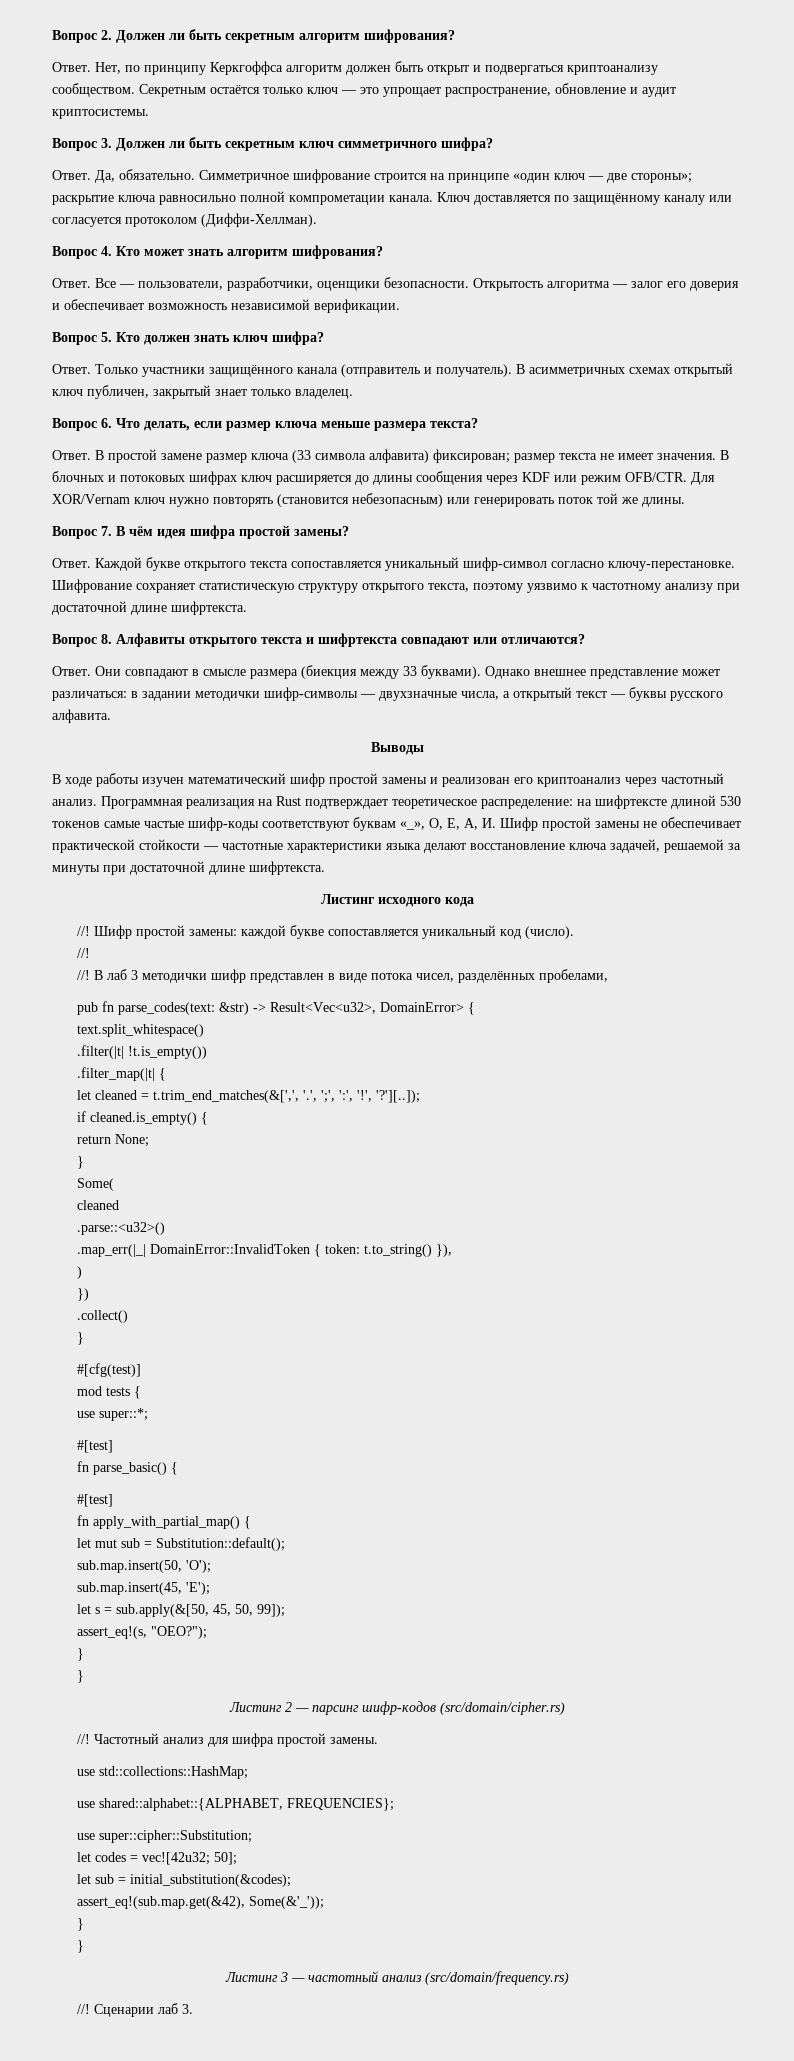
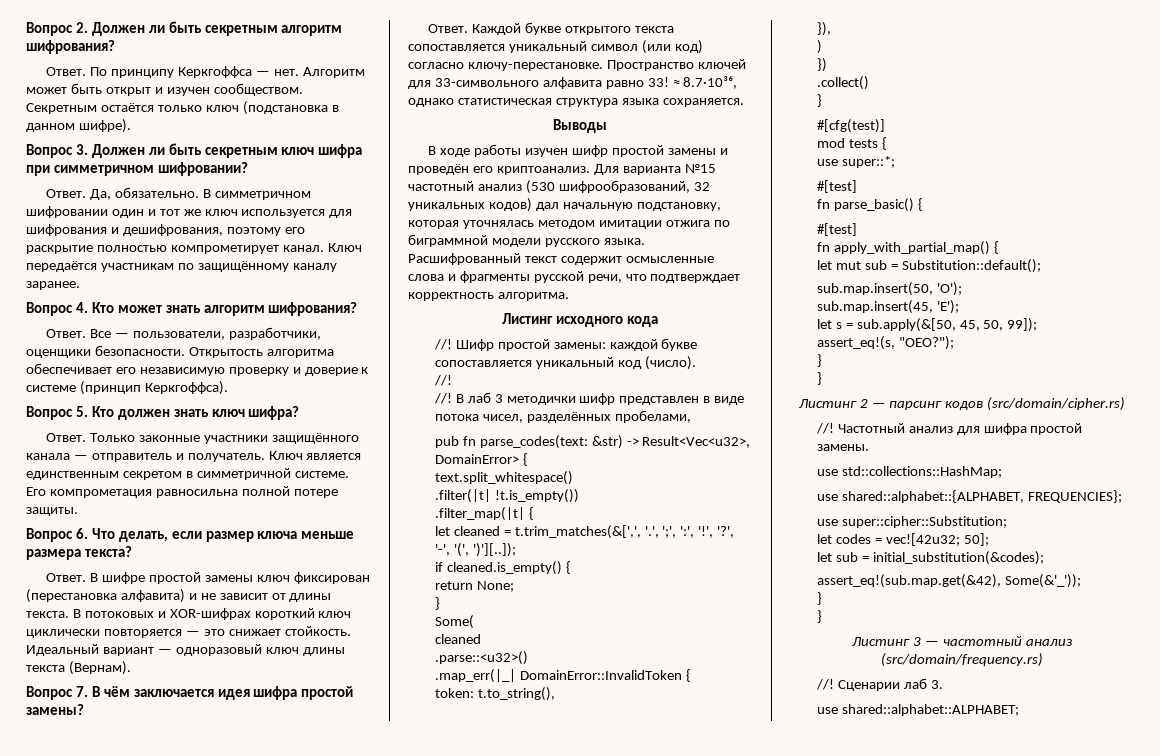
[95,61,391,75] Нет, по принципу Керкгоффса алгоритм должен -> [90,66,365,78] [26,87,67,94] По принципу Керкгоффса — нет. Алгоритм может
[485,65,658,75] подвергаться криптоанализу -> [166,87,210,96] изучен
[341,83,676,97] [52,109,149,119] — это упрощает распространение, обновление и аудит криптосистемы. -> [242,101,339,115] [26,119,131,133] (подстановка в данном шифре).
[338,137,493,151] симметричного шифра? -> [318,144,363,158] [26,162,248,176] шифра при симметричном шифровании?
[199,169,692,183] [52,191,732,205] [52,213,317,227] Симметричное шифрование строится на принципе «один ключ — две стороны»; раскрытие ключа равносильно полной компрометации канала. Ключ доставляется по защищённому каналу или согласуется протоколом (Диффи-Хеллман). -> [202,189,311,200] [26,206,353,218] [26,224,305,236] [26,243,362,254] [26,261,337,272] [26,281,80,290] В симметричном шифровании один и тот же ключ используется для шифрования и дешифрования, поэтому его раскрытие полностью компрометирует канал. Ключ передаётся участникам по защищённому каналу заранее.
[612,281,739,291] [52,299,400,313] — залог его доверия и обеспечивает возможность независимой верификации. -> [26,363,369,376] [26,381,228,395] обеспечивает его независимую проверку и доверие к системе (принцип Керкгоффса).
(138, 369) none -> [138,435,200,442] законные
[341,363,733,377] [52,385,353,399] (отправитель и получатель). В асимметричных схемах открытый ключ публичен, закрытый знает только владелец. -> [73,451,362,462] [26,468,349,480] [26,486,338,498] [26,507,78,516] — отправитель и получатель. Ключ является единственным секретом в симметричной системе. Его компрометация равносильна полной потере защиты.
[108,449,729,463] [52,471,715,485] [52,493,685,507] простой замене размер ключа (33 символа алфавита) фиксирован; размер текста не имеет значения. В блочных и потоковых шифрах ключ расширяется до длины сообщения через KDF или режим OFB/CTR. Для XOR/Vernam ключ нужно повторять (становится небезопасным) или генерировать поток той же длины. -> [101,572,370,584] [26,589,332,603] [26,608,352,620] [26,626,351,638] [26,644,345,656] [26,661,131,675] шифре простой замены ключ фиксирован (перестановка алфавита) и не зависит от длины текста. В потоковых и XOR-шифрах короткий ключ циклически повторяется — это снижает стойкость. Идеальный вариант — одноразовый ключ длины текста (Вернам).
(153, 531) none -> [133,689,214,697] заключается
[463,557,735,571] [52,579,740,593] [52,601,247,615] [52,633,585,647] [52,665,720,679] [52,687,723,701] [52,709,111,723] шифр-символ согласно ключу-перестановке. Шифрование сохраняет статистическую структуру открытого текста, поэтому уязвимо к частотному анализу при достаточной длине шифртекста. // Вопрос 8. Алфавиты открытого текста и шифртекста совпадают или отличаются? // Ответ. Они совпадают в смысле размера (биекция между 33 буквами). Однако внешнее представление может различаться: в задании методички шифр-символы — двухзначные числа, а открытый текст — буквы русского алфавита. -> [590,40,703,54] [408,59,746,71] [408,75,738,89] [408,98,744,107] символ (или код) согласно ключу-перестановке. Пространство ключей для 33-символьного алфавита равно 33! ≈ 8.7·10³⁶, однако статистическая структура языка сохраняется.
[188,773,286,784] математический -> (568, 152) none
[442,773,724,787] [52,795,741,809] [52,817,741,831] [52,839,741,853] [52,861,325,875] реализован его криптоанализ через частотный анализ. Программная реализация на Rust подтверждает теоретическое распределение: на шифртексте длиной 530 токенов самые частые шифр-коды соответствуют буквам «_», О, Е, А, И. Шифр простой замены не обеспечивает практической стойкости — частотные характеристики языка делают восстановление ключа задачей, решаемой за минуты при достаточной длине шифртекста. -> [408,164,716,175] [408,180,710,194] [408,198,721,212] [408,220,730,229] [408,234,645,247] [408,253,714,265] [408,271,741,283] [408,292,569,301] проведён его криптоанализ. Для варианта №15 частотный анализ (530 шифрообразований, 32 уникальных кодов) дал начальную подстановку, которая уточнялась методом имитации отжига по биграммной модели русского языка. Расшифрованный текст содержит осмысленные слова и фрагменты русской речи, что подтверждает корректность алгоритма.
[152,1090,299,1103] t.trim_end_matches(&[',', -> [514,525,641,539] t.trim_matches(&[',',
[375,1090,420,1103] '?'][..]); -> [717,526,735,538] [434,543,516,557] '?', '-', '(', ')'][..]);
[324,1244,432,1257] token: t.to_string() -> [434,687,555,701] // token: t.to_string(), //
[361,1701,436,1715] шифр-кодов -> [945,401,984,410] кодов
(193, 2009) none -> [816,704,1019,716] // use shared::alphabet::ALPHABET;

